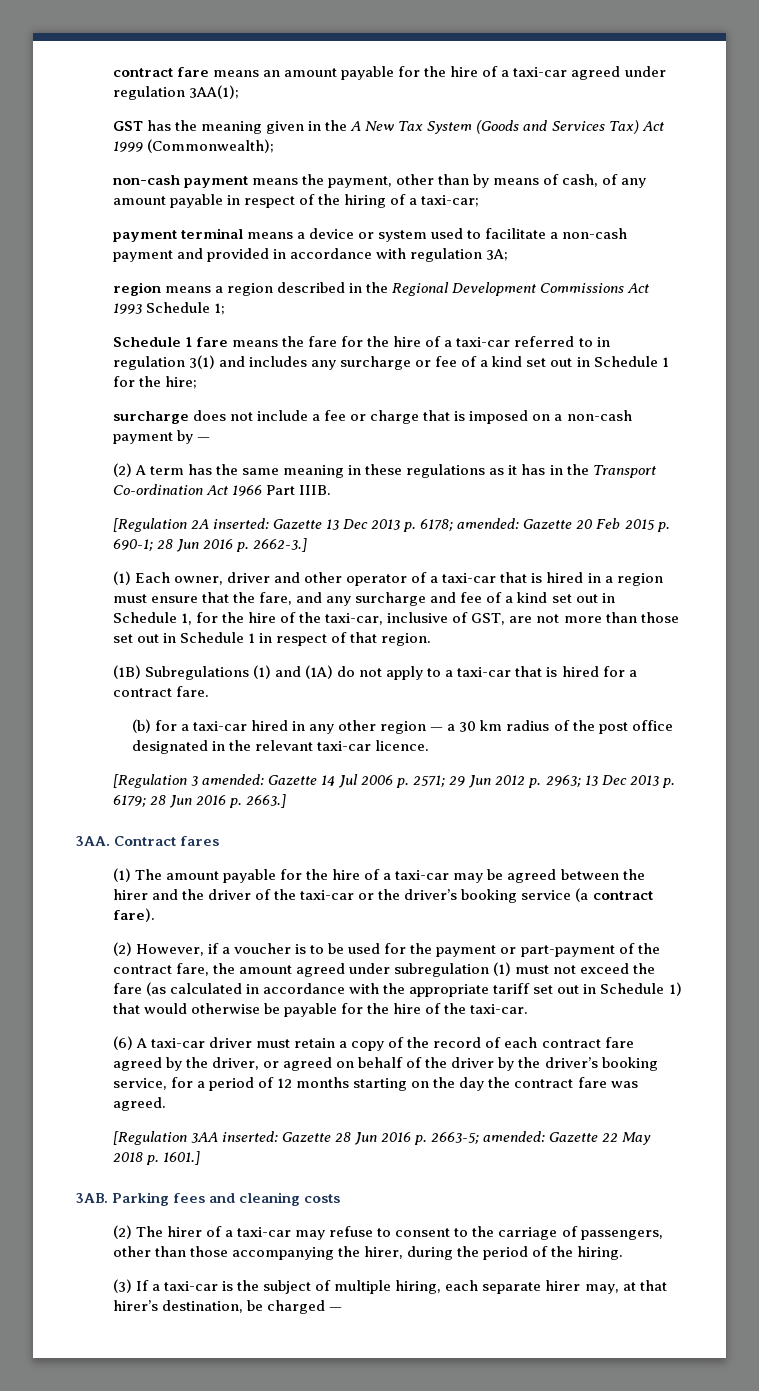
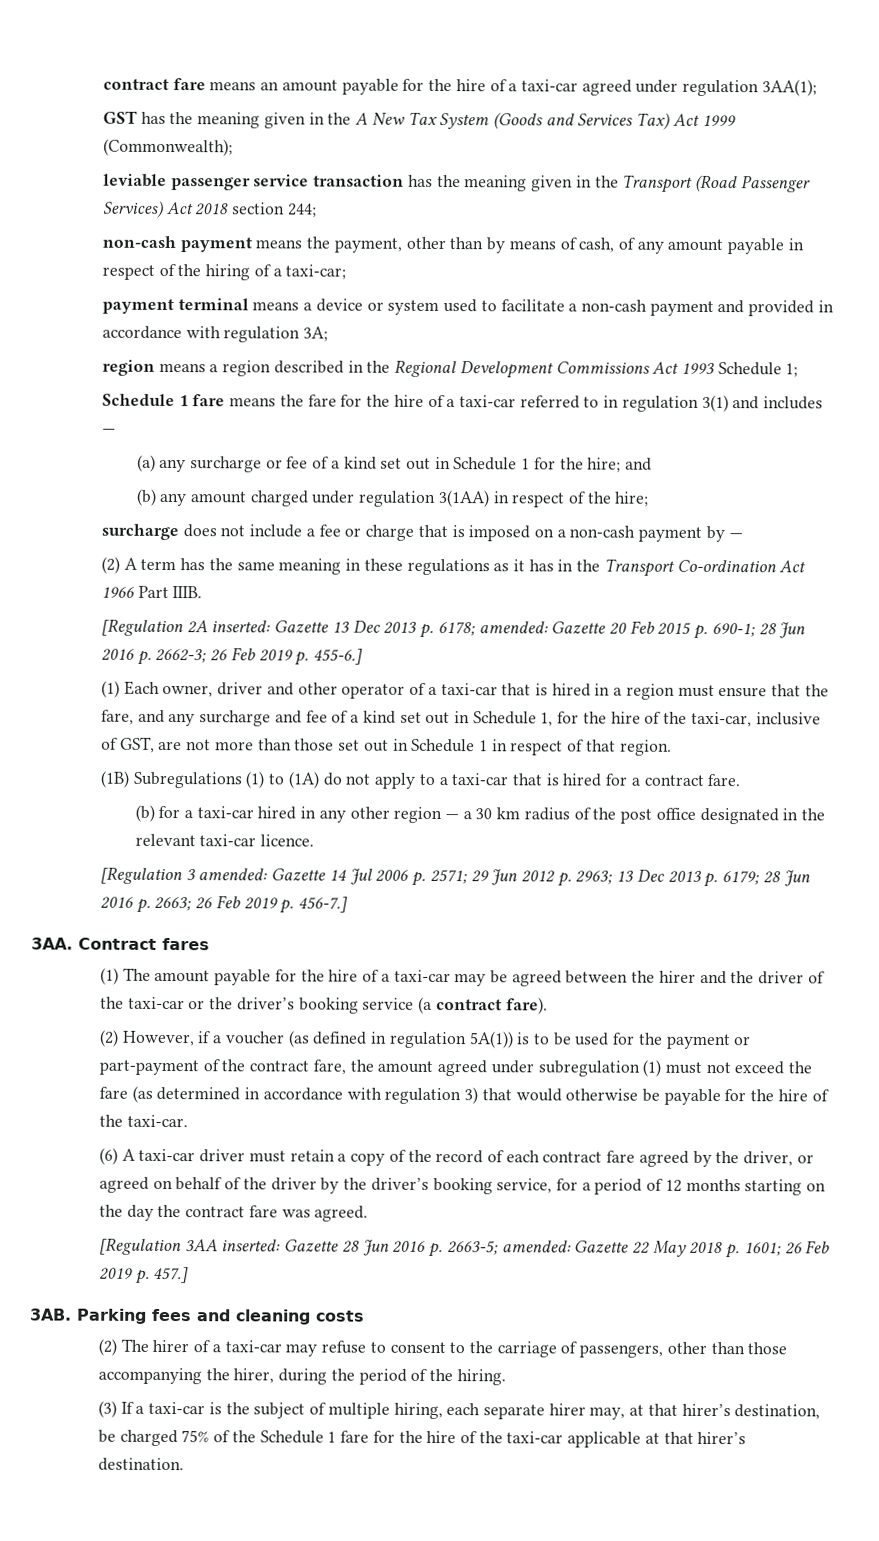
(274, 146) none -> [102,173,811,193] [102,200,317,218] // leviable passenger service transaction has the meaning given in the Transport (Road Passenger Services) Act 2018 section 244;
(308, 361) none -> [101,428,116,434] [136,454,156,472] — // (a)
(197, 382) none -> [625,457,653,471] [135,488,650,508] and // (b) any amount charged under regulation 3(1AA) in respect of the hire;
[253,538,308,552] 2662-3.] -> [155,647,364,666] 2662-3; 26 Feb 2019 p. 455-6.]
[275,666,302,677] and -> [268,773,285,785] to
[246,794,287,808] 2663.] -> [154,895,349,914] 2663; 26 Feb 2019 p. 456-7.]
(292, 948) none -> [287,1030,514,1049] (as defined in regulation 5A(1))
[169,982,682,997] calculated in accordance with the appropriate tariff set out in Schedule 1) -> [156,1086,479,1105] determined in accordance with regulation 3)
[162,1151,200,1165] 1601.] -> [743,1240,831,1257] [98,1266,190,1284] 1601; 26 Feb 2019 p. 457.]
[329,1307,343,1311] — -> [181,1430,747,1448] [97,1457,184,1472] 75% of the Schedule 1 fare for the hire of the taxi-car applicable at that hirer’s destination.

